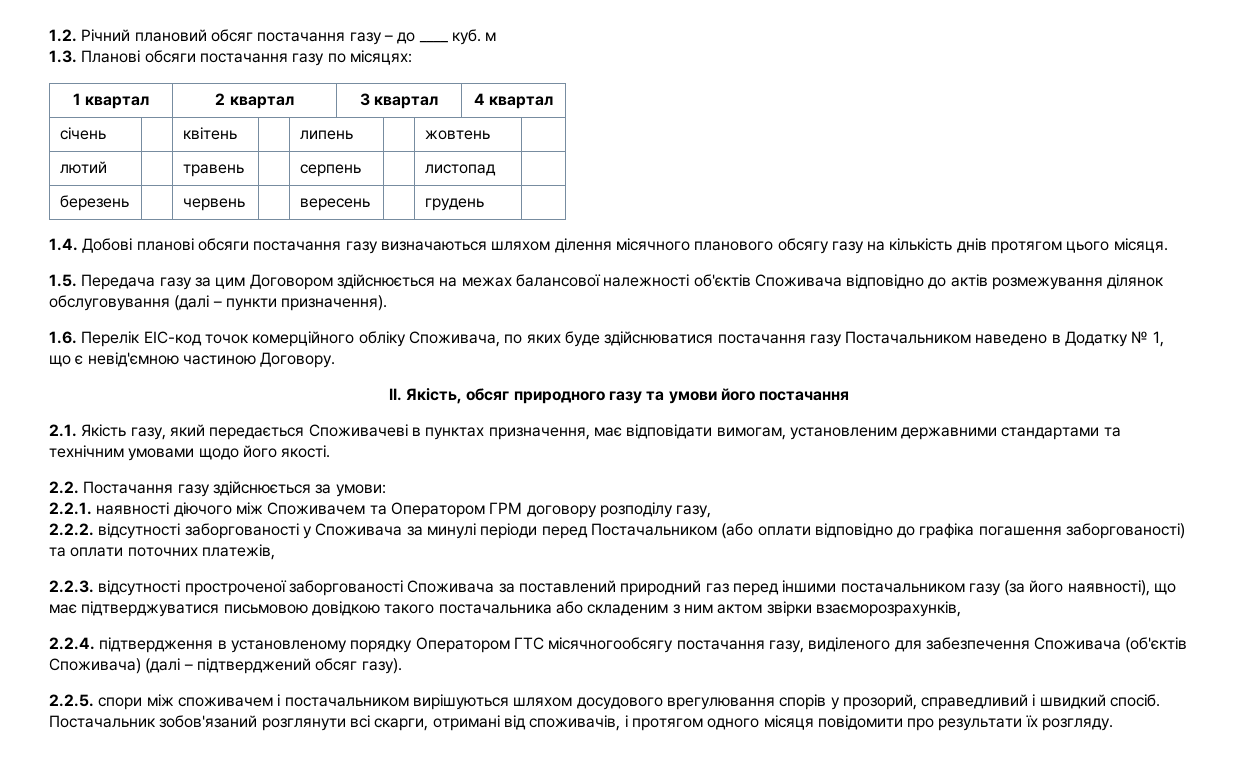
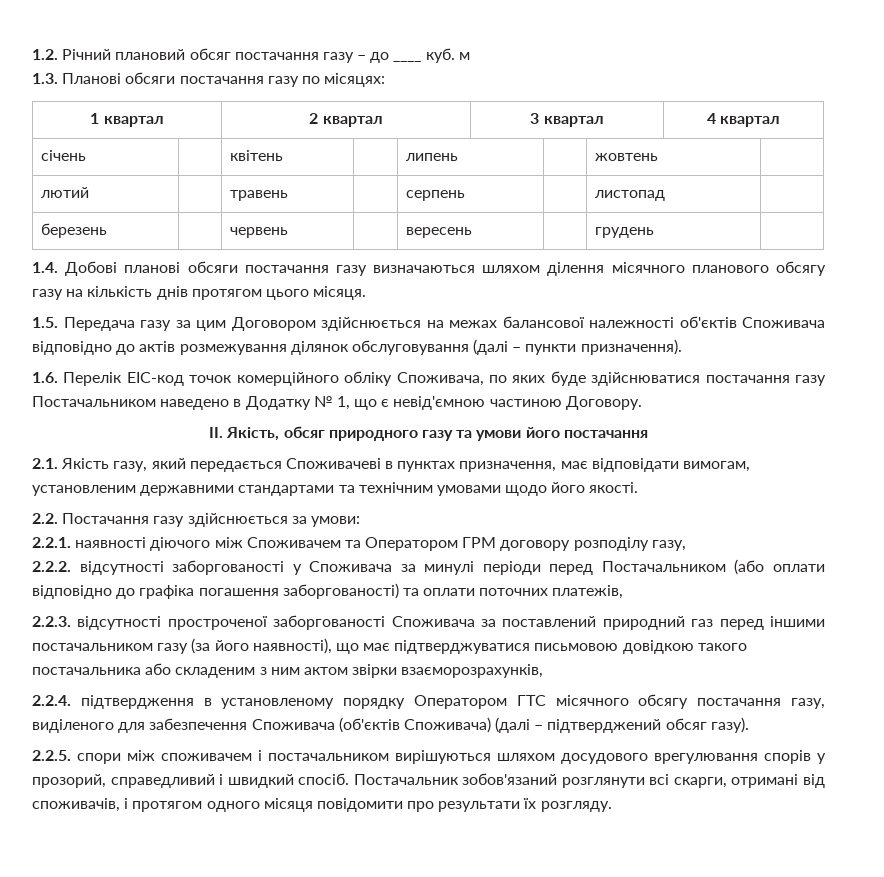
[548,637,674,653] місячногообсягу -> [555,694,689,709] місячного обсягу

